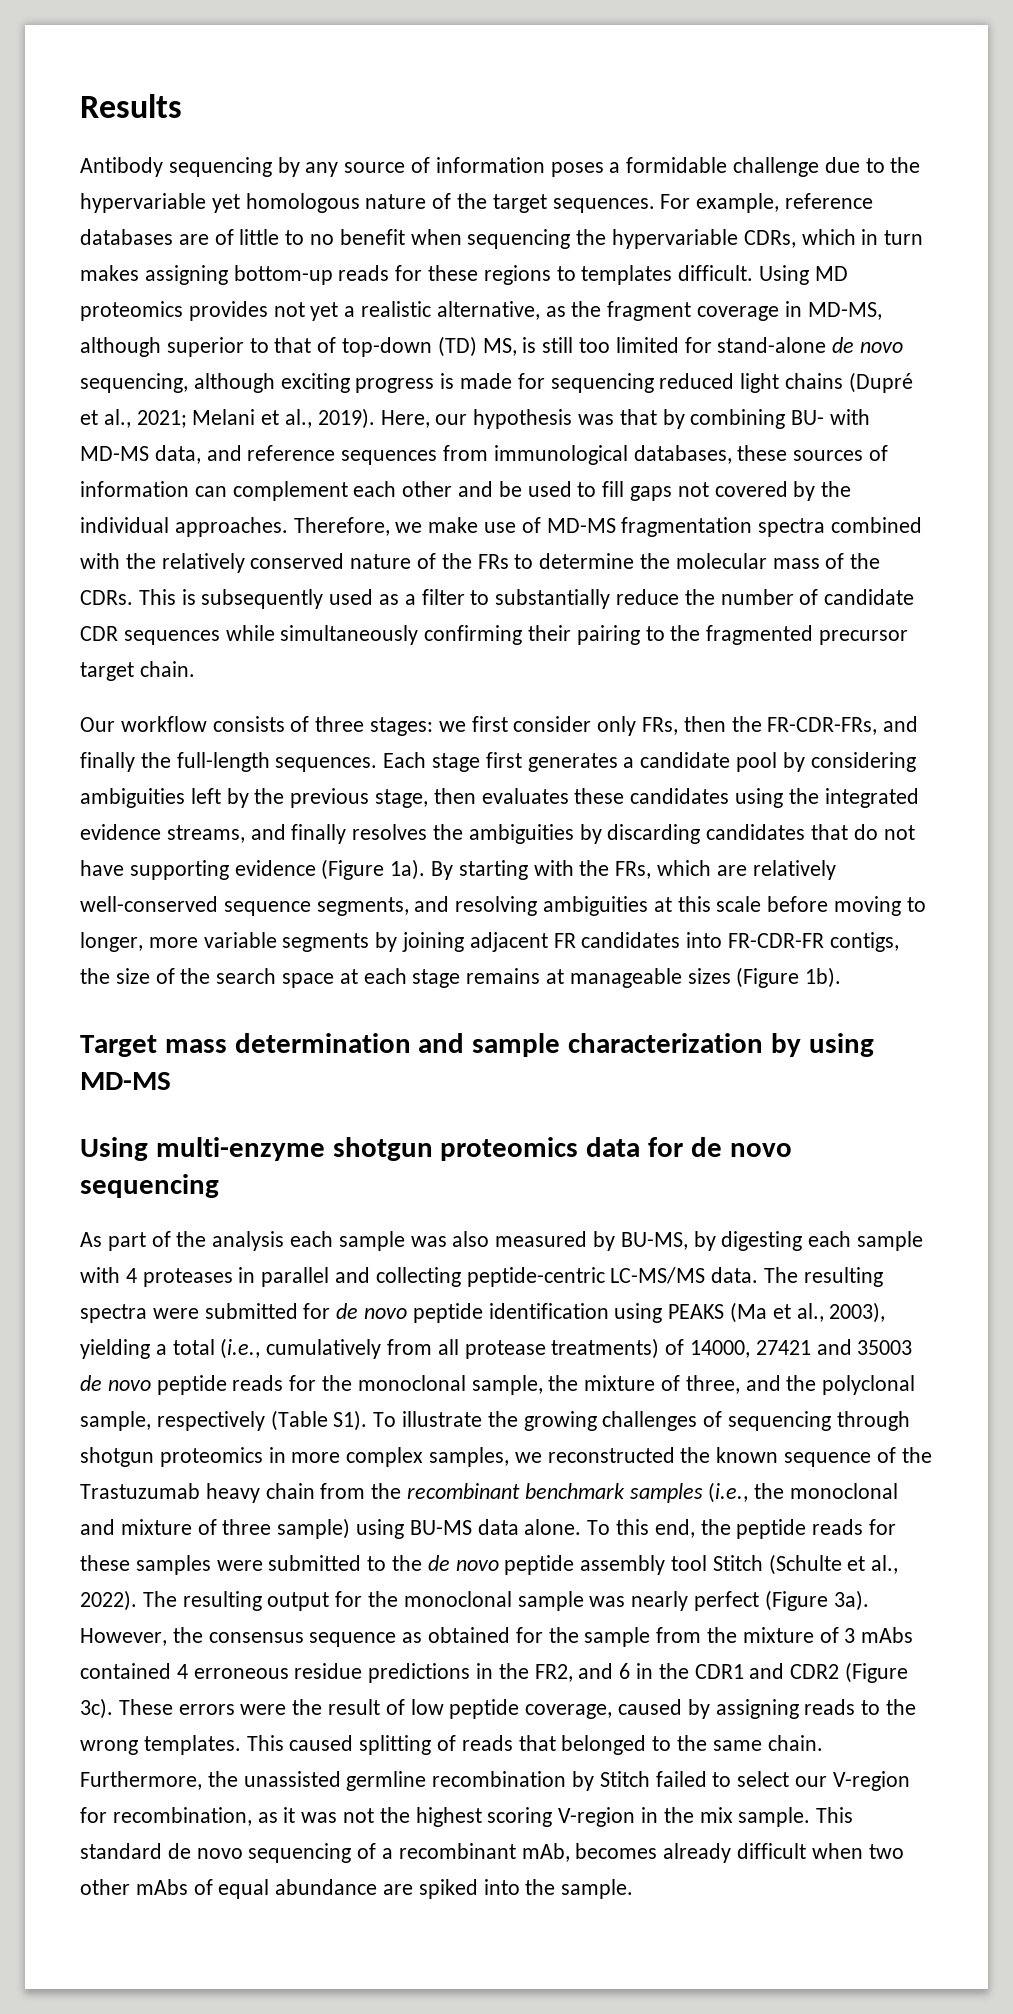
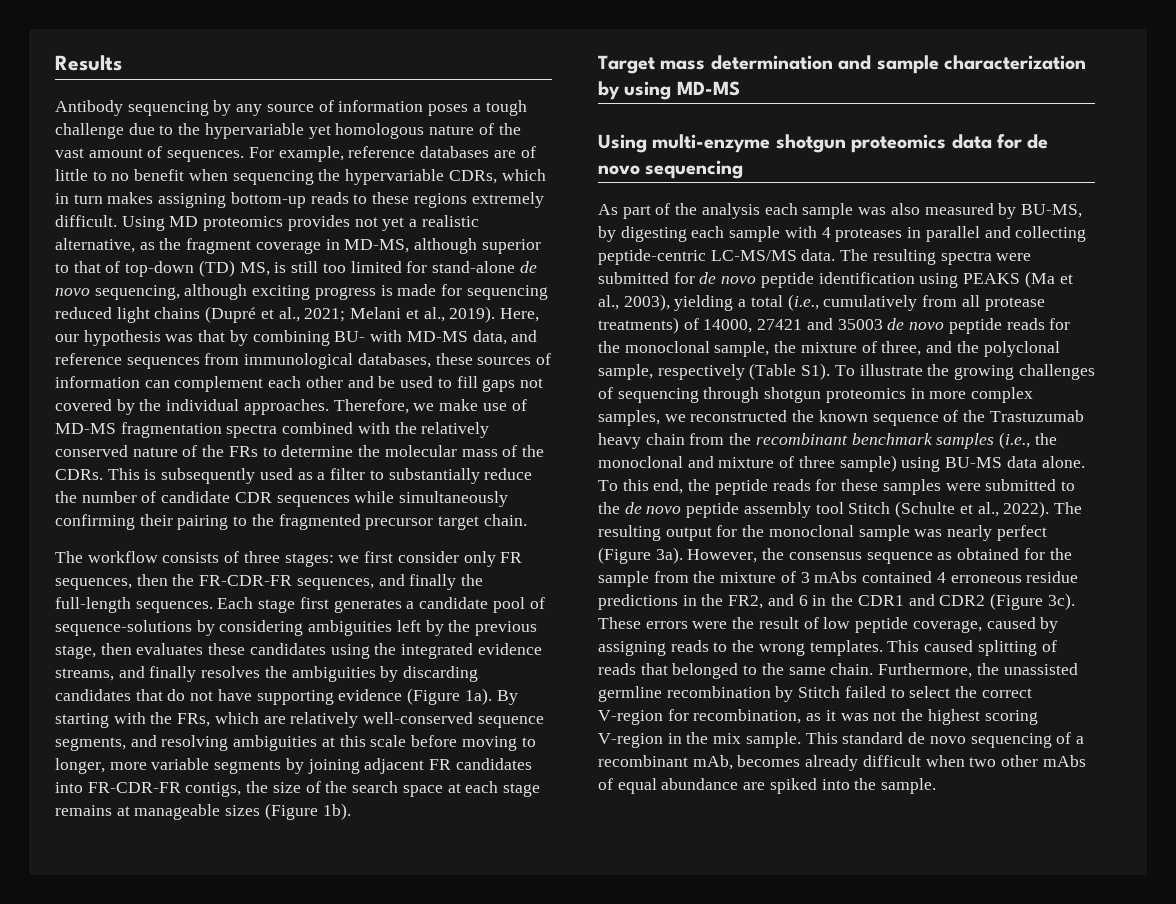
[626,157,728,173] formidable -> [485,100,527,116] tough
[492,194,547,213] target -> [55,146,163,158] vast amount of
[395,265,423,281] for -> [353,194,368,204] to
[556,265,673,285] to templates -> [471,192,544,208] extremely
[80,717,115,732] Our -> [55,551,83,563] The
[642,716,878,735] FRs, then the FR-CDR-FRs, -> [500,552,523,563] [55,574,374,590] FR sequences, then the FR-CDR-FR sequences,
(778, 762) none -> [529,597,545,609] [55,620,192,636] of sequence-solutions
[795,1776,828,1787] our -> [955,686,1032,698] the correct

